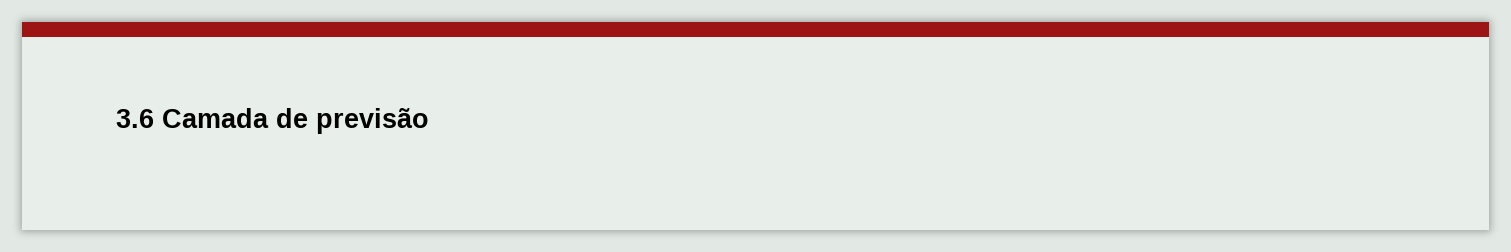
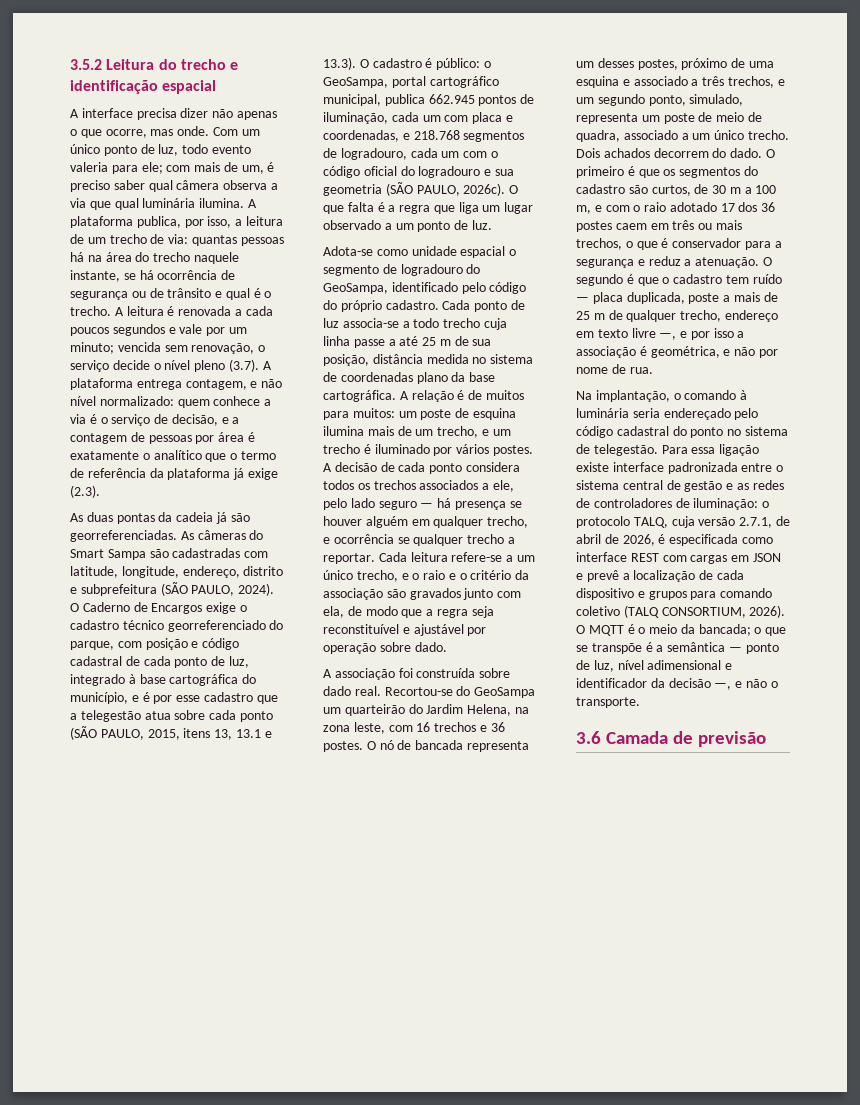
(116, 118) none -> [70,59,239,70] [70,80,217,94] [70,108,277,120] [70,126,260,138] [70,144,251,156] [70,162,275,174] [70,180,278,192] [70,198,257,210] [70,216,283,228] [70,234,284,246] [70,252,239,264] [70,270,236,282] [70,288,272,300] [70,306,273,316] [70,324,247,336] [70,342,266,354] [70,359,272,372] [70,378,283,390] [70,396,272,408] [70,414,240,426] [70,432,255,444] [70,450,276,462] [70,468,278,480] [70,485,100,498] [70,512,250,524] [70,530,264,542] [70,548,269,560] [70,566,284,578] [70,582,275,596] [70,602,247,614] [70,620,284,632] [70,638,240,650] [70,656,249,668] [70,674,257,686] [70,692,278,704] [70,710,273,722] [70,726,272,740] [323,57,491,70] [323,76,499,88] [323,94,535,106] [323,112,513,124] [323,130,525,142] [323,148,498,160] [323,166,514,178] [323,182,519,196] [323,202,534,214] [323,220,492,232] [323,246,517,258] [323,264,481,276] [323,282,527,294] [323,300,525,312] [323,318,507,330] [323,336,492,348] [323,354,534,366] [323,372,496,384] [323,390,524,402] [323,408,516,420] [323,426,511,438] [323,444,533,456] [323,462,520,474] [323,480,514,492] [323,498,522,510] [323,516,529,528] [323,534,515,546] [323,552,535,564] [323,570,530,582] [323,588,522,600] [323,606,494,618] [323,624,487,636] [323,642,447,654] [323,668,511,680] [323,686,536,698] [323,704,529,716] [323,722,505,734] [323,740,529,752] [576,58,774,70] [576,76,785,88] [576,94,744,106] [576,112,762,124] [576,130,789,142] [576,148,775,158] [576,166,758,178] [576,184,777,196] [576,202,776,214] [576,220,742,232] [576,238,782,250] [576,256,772,268] [576,274,782,286] [576,292,778,304] [576,310,778,322] [576,328,745,340] [576,346,778,358] [576,364,653,374] [576,390,748,402] [576,408,759,420] [576,426,788,438] [576,444,760,456] [576,462,784,474] [576,480,784,492] [576,498,770,510] [576,516,790,528] [576,534,773,546] [576,552,781,564] [576,570,744,582] [576,588,773,600] [576,605,786,618] [576,624,787,636] [576,642,779,654] [576,660,733,672] [576,678,778,690] [576,697,640,708] 3.5.2 Leitura do trecho e identificação espacial // A interface precisa dizer não apenas o que ocorre, mas onde. Com um único ponto de luz, todo evento valeria para ele; com mais de um, é preciso saber qual câmera observa a via que qual luminária ilumina. A plataforma publica, por isso, a leitura de um trecho de via: quantas pessoas há na área do trecho naquele instante, se há ocorrência de segurança ou de trânsito e qual é o trecho. A leitura é renovada a cada poucos segundos e vale por um minuto; vencida sem renovação, o serviço decide o nível pleno (3.7). A plataforma entrega contagem, e não nível normalizado: quem conhece a via é o serviço de decisão, e a contagem de pessoas por área é exatamente o analítico que o termo de referência da plataforma já exige (2.3). // As duas pontas da cadeia já são georreferenciadas. As câmeras do Smart Sampa são cadastradas com latitude, longitude, endereço, distrito e subprefeitura (SÃO PAULO, 2024). O Caderno de Encargos exige o cadastro técnico georreferenciado do parque, com posição e código cadastral de cada ponto de luz, integrado à base cartográfica do município, e é por esse cadastro que a telegestão atua sobre cada ponto (SÃO PAULO, 2015, itens 13, 13.1 e 13.3). O cadastro é público: o GeoSampa, portal cartográfico municipal, publica 662.945 pontos de iluminação, cada um com placa e coordenadas, e 218.768 segmentos de logradouro, cada um com o código oficial do logradouro e sua geometria (SÃO PAULO, 2026c). O que falta é a regra que liga um lugar observado a um ponto de luz. // Adota-se como unidade espacial o segmento de logradouro do GeoSampa, identificado pelo código do próprio cadastro. Cada ponto de luz associa-se a todo trecho cuja linha passe a até 25 m de sua posição, distância medida no sistema de coordenadas plano da base cartográfica. A relação é de muitos para muitos: um poste de esquina ilumina mais de um trecho, e um trecho é iluminado por vários postes. A decisão de cada ponto considera todos os trechos associados a ele, pelo lado seguro — há presença se houver alguém em qualquer trecho, e ocorrência se qualquer trecho a reportar. Cada leitura refere-se a um único trecho, e o raio e o critério da associação são gravados junto com ela, de modo que a regra seja reconstituível e ajustável por operação sobre dado. // A associação foi construída sobre dado real. Recortou-se do GeoSampa um quarteirão do Jardim Helena, na zona leste, com 16 trechos e 36 postes. O nó de bancada representa um desses postes, próximo de uma esquina e associado a três trechos, e um segundo ponto, simulado, representa um poste de meio de quadra, associado a um único trecho. Dois achados decorrem do dado. O primeiro é que os segmentos do cadastro são curtos, de 30 m a 100 m, e com o raio adotado 17 dos 36 postes caem em três ou mais trechos, o que é conservador para a segurança e reduz a atenuação. O segundo é que o cadastro tem ruído — placa duplicada, poste a mais de 25 m de qualquer trecho, endereço em texto livre —, e por isso a associação é geométrica, e não por nome de rua. // Na implantação, o comando à luminária seria endereçado pelo código cadastral do ponto no sistema de telegestão. Para essa ligação existe interface padronizada entre o sistema central de gestão e as redes de controladores de iluminação: o protocolo TALQ, cuja versão 2.7.1, de abril de 2026, é especificada como interface REST com cargas em JSON e prevê a localização de cada dispositivo e grupos para comando coletivo (TALQ CONSORTIUM, 2026). O MQTT é o meio da bancada; o que se transpõe é a semântica — ponto de luz, nível adimensional e identificador da decisão —, e não o transporte. //

